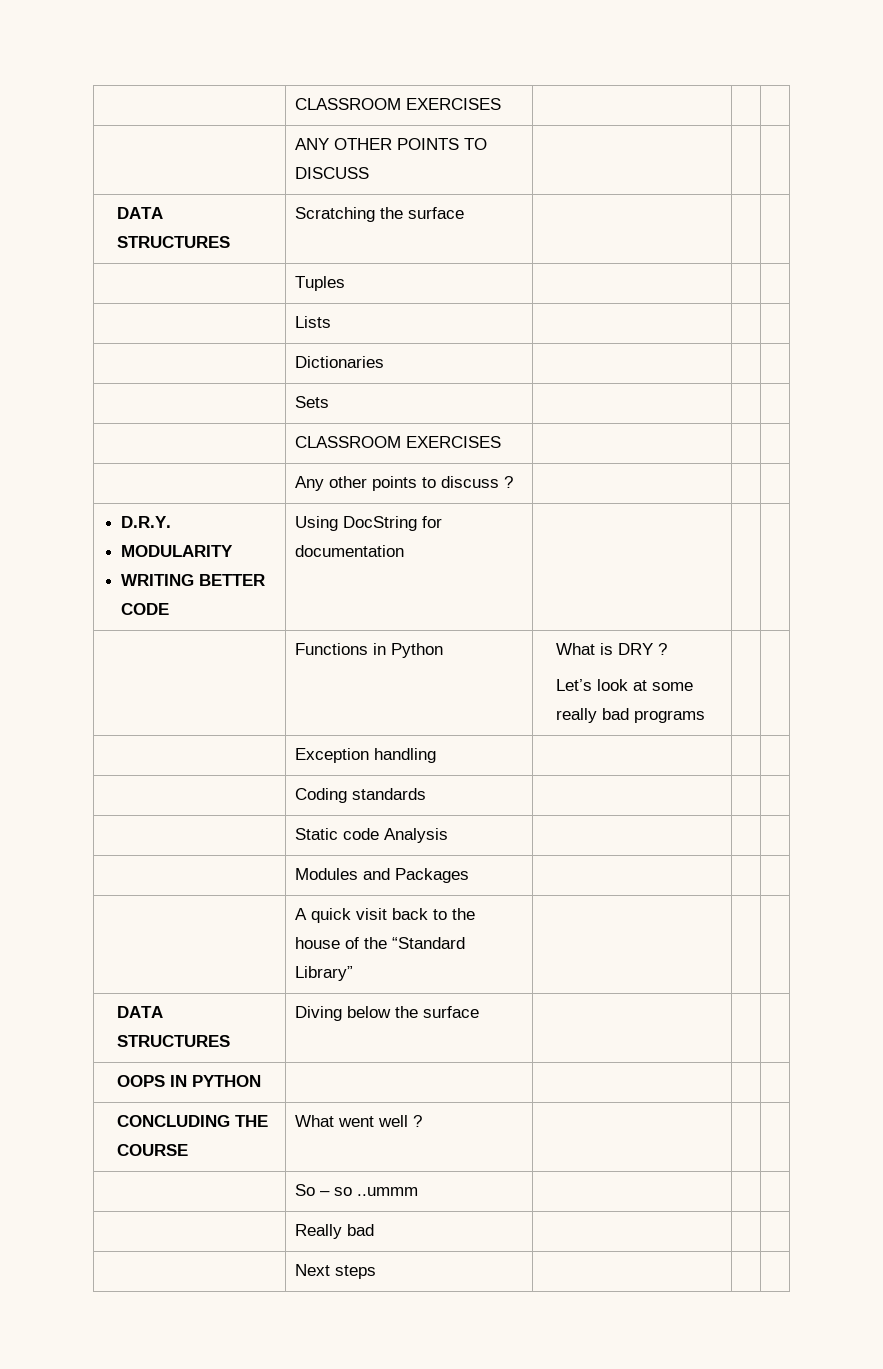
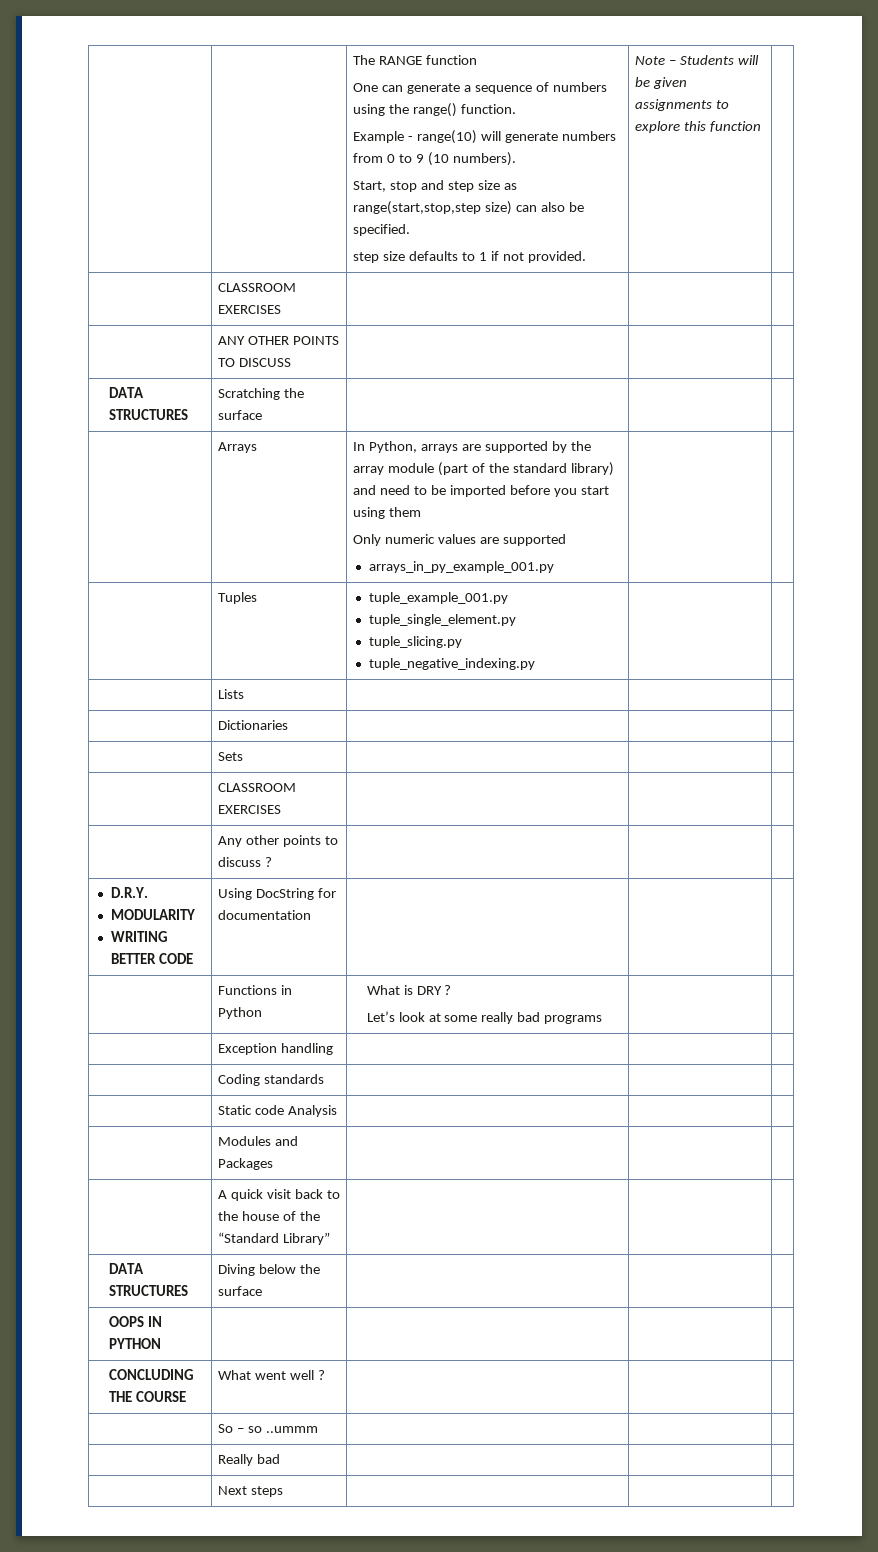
(294, 104) | -> [353,55,477,65] [353,82,607,94] [353,103,516,117] [353,130,616,144] [353,152,516,166] [353,180,517,192] [353,201,584,215] [353,224,411,236] [353,251,586,263] [635,55,759,65] [635,77,688,89] [635,99,730,111] [635,121,761,133] | | The RANGE function // One can generate a sequence of numbers using the range() function. // Example - range(10) will generate numbers from 0 to 9 (10 numbers). // Start, stop and step size as range(start,stop,step size) can also be specified. // step size defaults to 1 if not provided. | Note – Students will be given assignments to explore this function | // |
[294,276,345,291] Tuples | -> [218,442,258,453] [353,441,591,453] [353,462,614,476] [353,485,609,497] [353,507,422,519] [353,534,566,546] [369,561,555,573] [218,592,258,604] [369,592,509,604] [369,614,517,626] [369,636,463,648] [369,658,536,670] Arrays | In Python, arrays are supported by the array module (part of the standard library) and need to be imported before you start using them // Only numeric values are supported // arrays_in_py_example_001.py | | // | Tuples | tuple_example_001.py // tuple_single_element.py // tuple_slicing.py // tuple_negative_indexing.py

